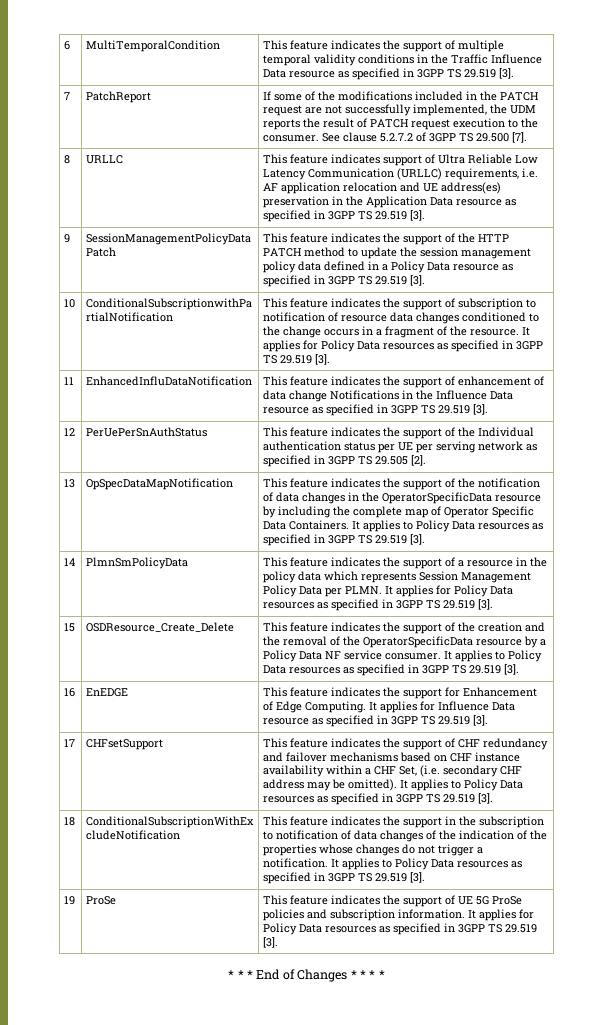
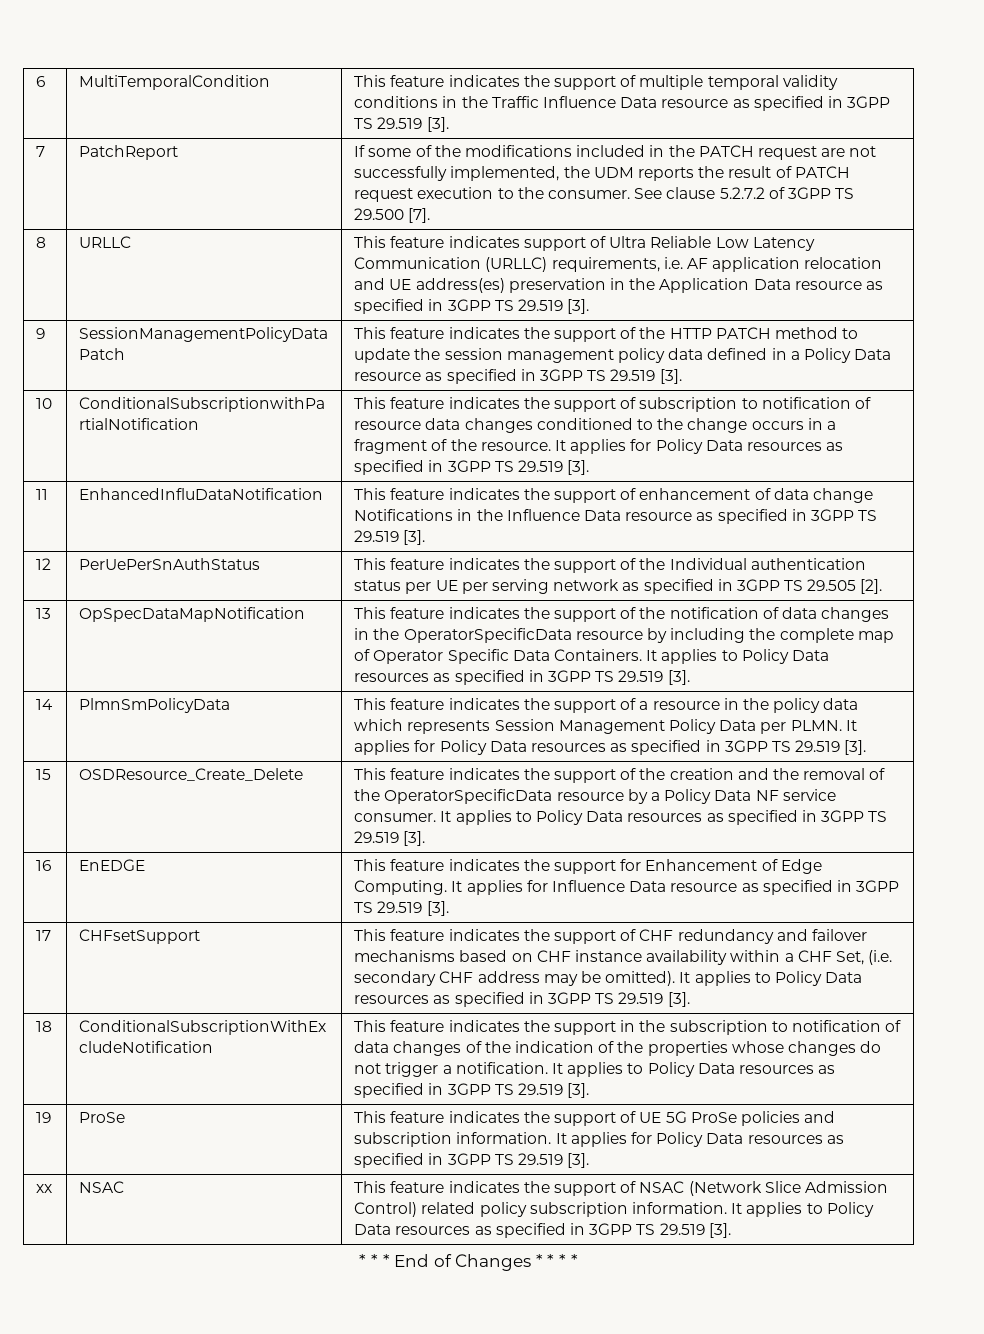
(279, 942) none -> [36,1184,53,1193] [79,1181,125,1193] [354,1181,888,1196] [354,1202,874,1217] [354,1223,731,1238] // xx | NSAC | This feature indicates the support of NSAC (Network Slice Admission Control) related policy subscription information. It applies to Policy Data resources as specified in 3GPP TS 29.519 [3].

